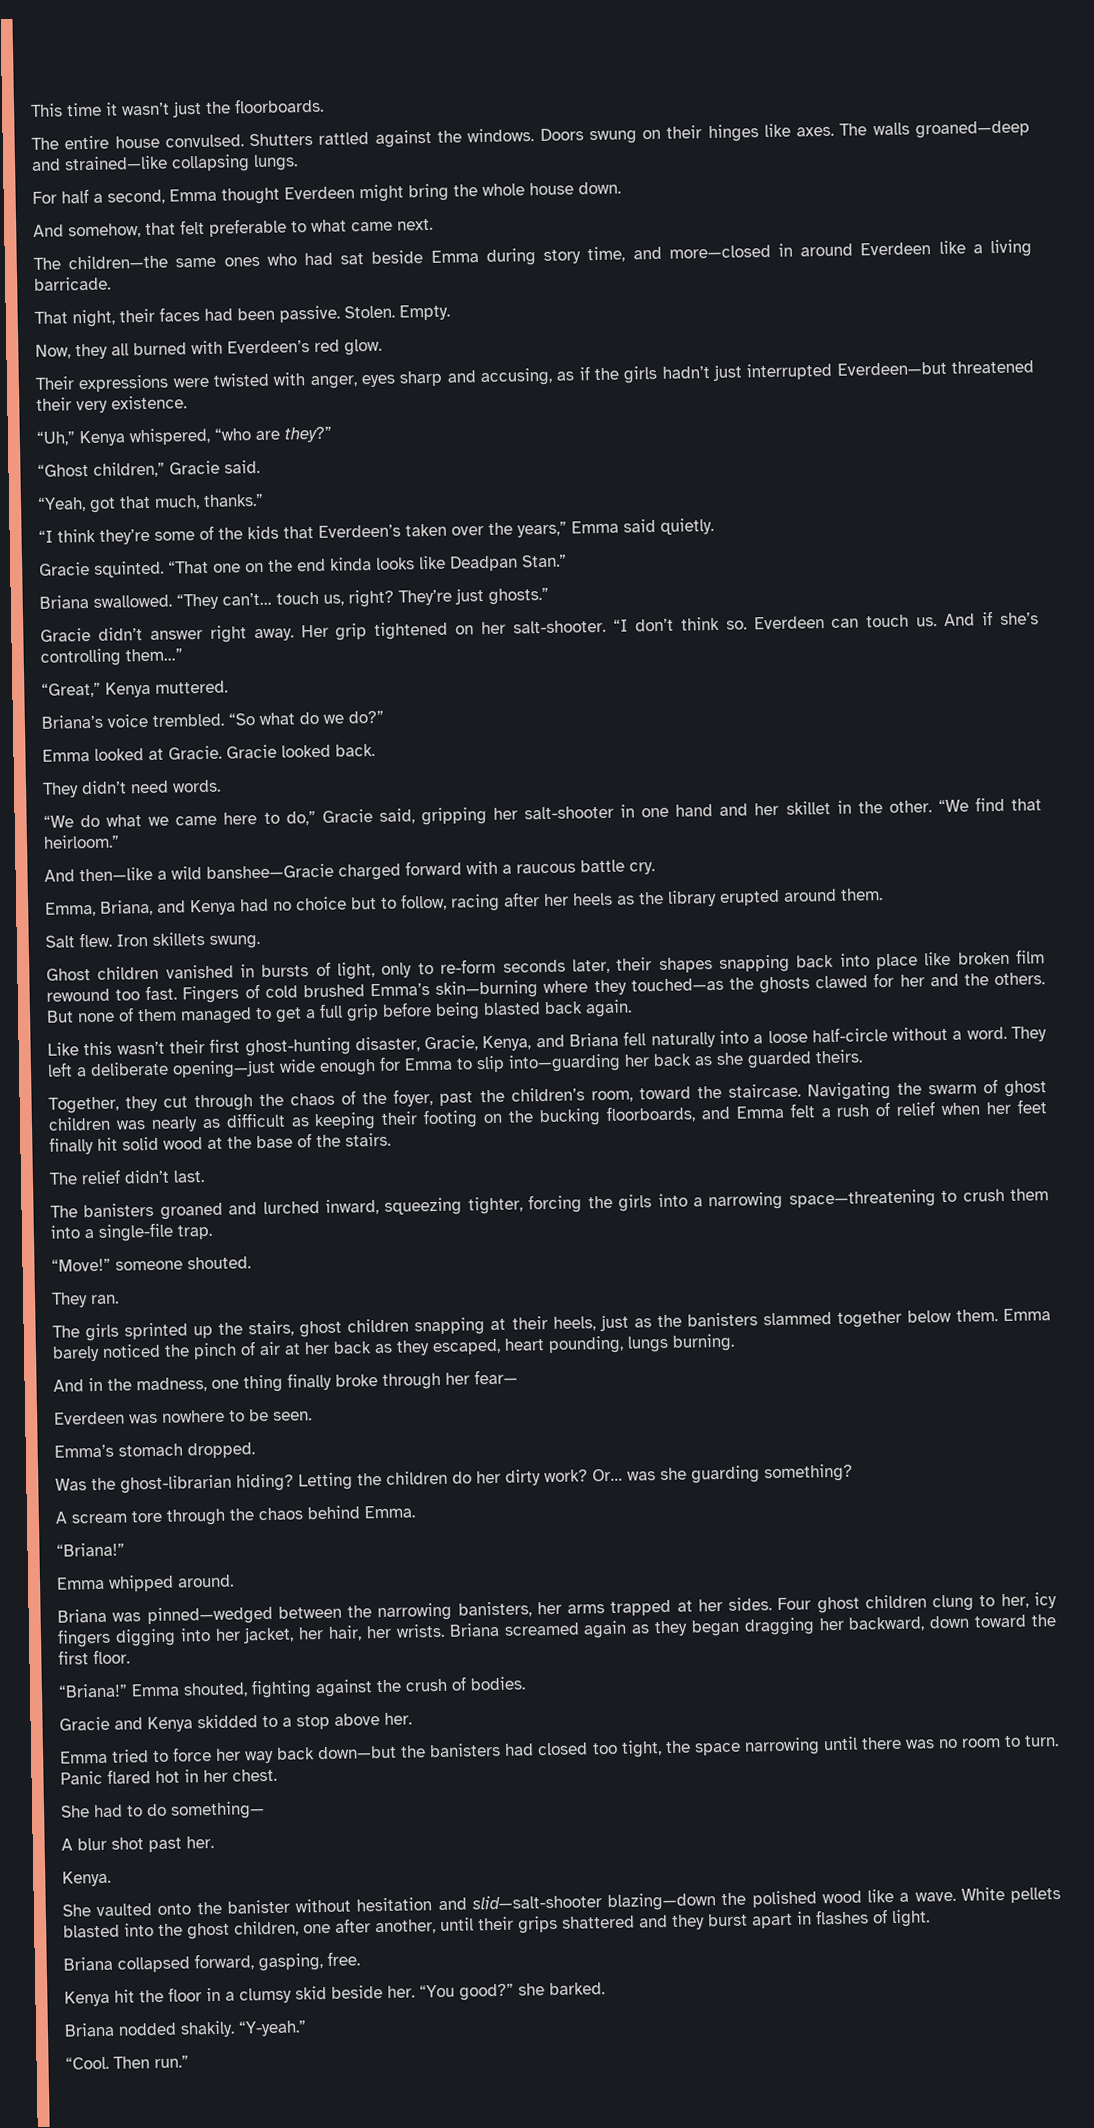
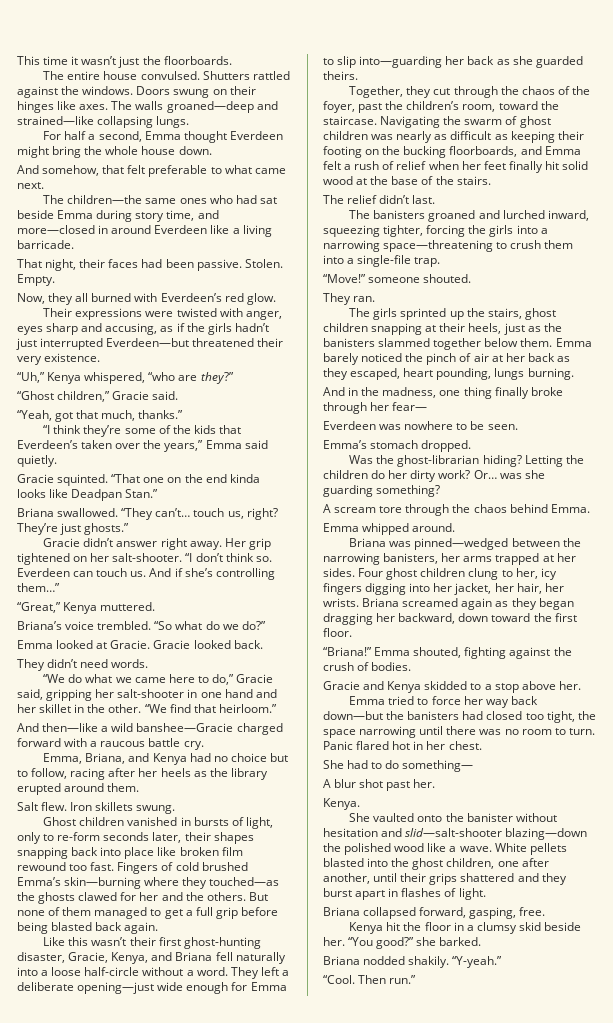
[56,1542,125,1557] // “Briana!” -> (590, 508) none

